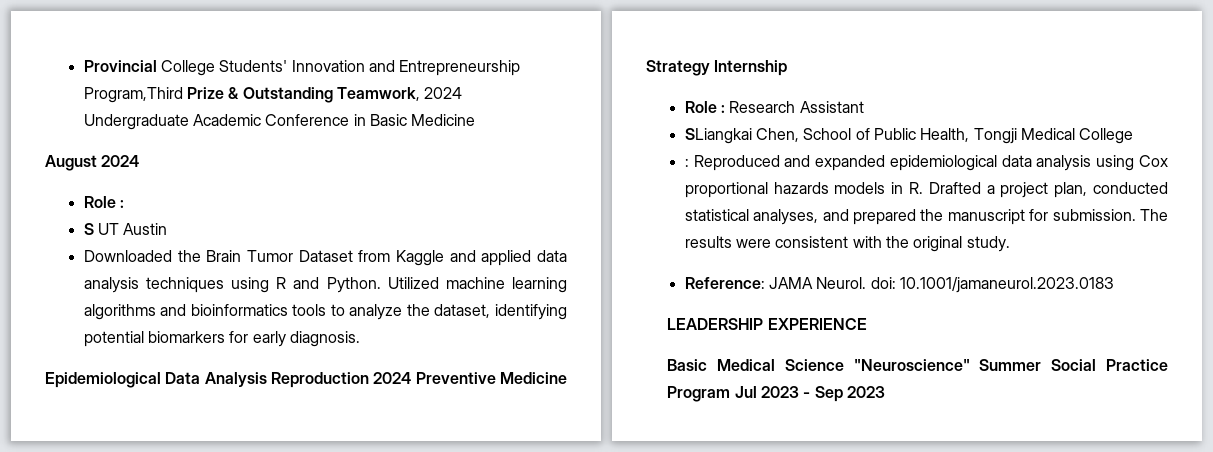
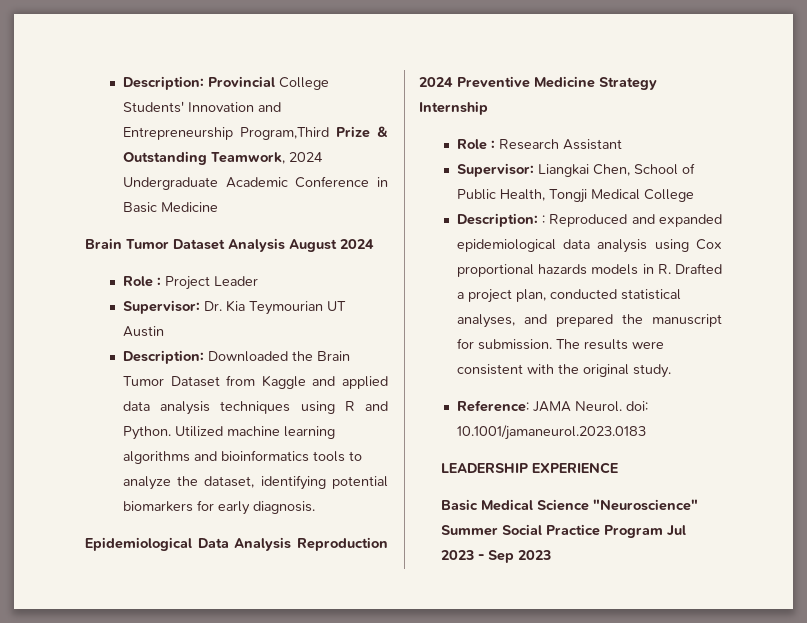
(83, 66) none -> [122,76,204,90] Description:
(476, 120) none -> [85,238,285,252] Brain Tumor Dataset Analysis
[83,223,94,235] // S -> [164,276,258,290] [122,300,323,315] Project Leader // Supervisor: Dr. Kia Teymourian
(168, 229) none -> [122,350,204,364] Description:
[684,128,752,144] SLiangkai -> [456,163,589,177] Supervisor: Liangkai
(1134, 136) none -> [456,213,538,227] Description:

